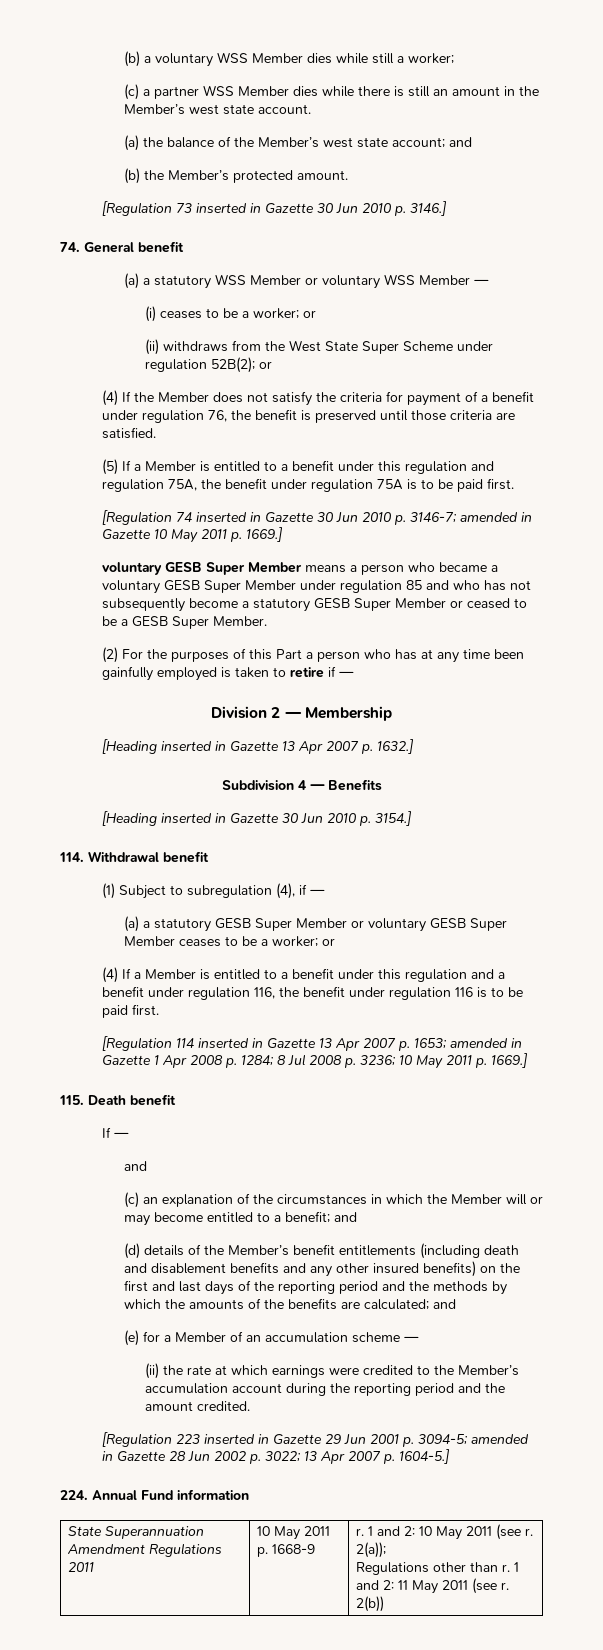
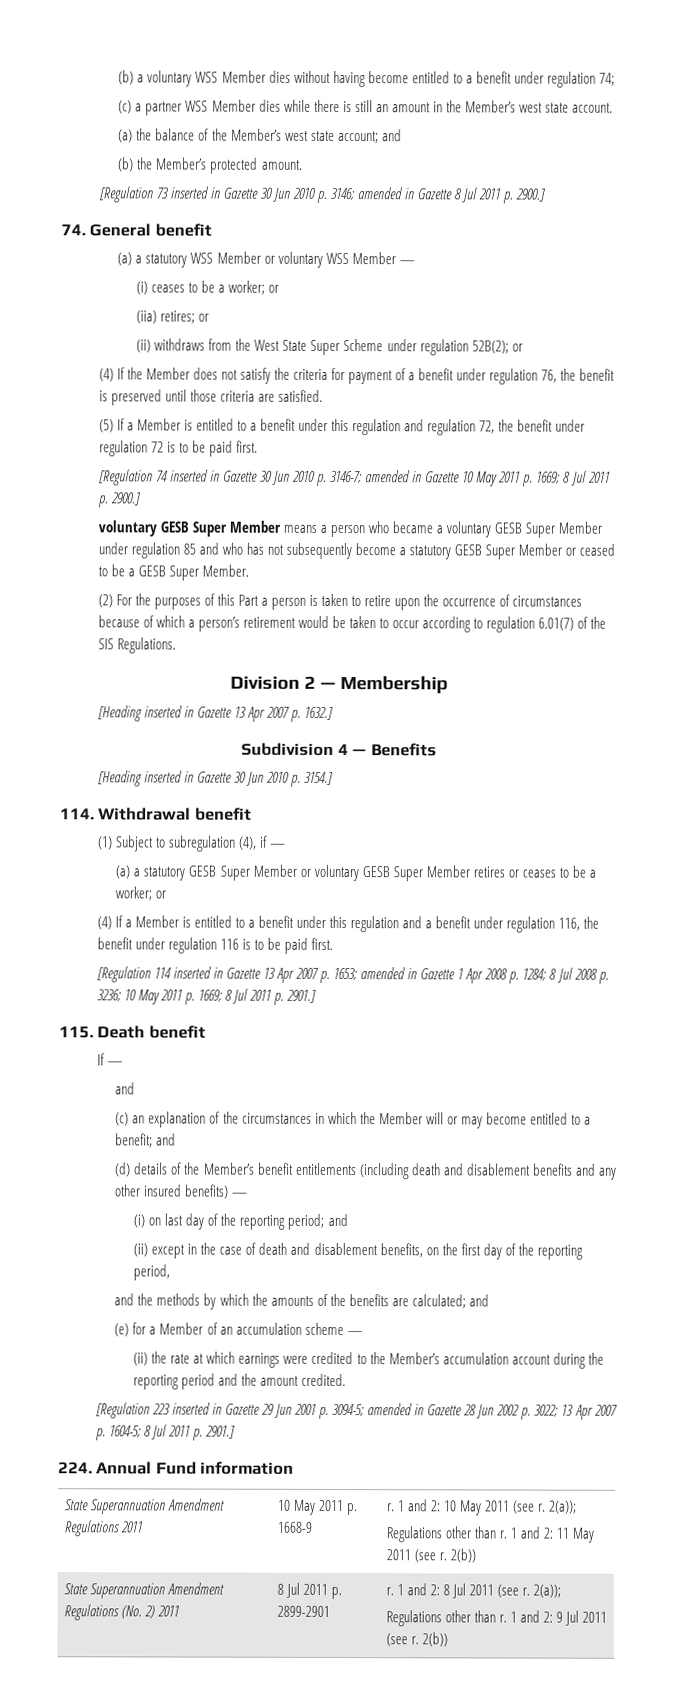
[335,53,454,64] while still a worker; -> [293,70,616,88] without having become entitled to a benefit under regulation 74;
[410,201,448,216] 3146.] -> [330,187,546,204] 3146; amended in Gazette 8 Jul 2011 p. 2900.]
(316, 314) none -> [136,310,210,324] // (iia) retires; or
[168,478,404,492] 75A, the benefit under regulation 75A -> [479,419,586,434] [98,440,164,457] 72, the benefit under regulation 72
[246,527,284,542] 1669.] -> [536,470,611,486] [97,492,141,508] 1669; 8 Jul 2011 p. 2900.]
[364,649,525,663] [102,666,355,681] who has at any time been gainfully employed is taken to retire if — -> [309,593,583,611] [97,615,607,633] [97,637,176,654] is taken to retire upon the occurrence of circumstances because of which a person’s retirement would be taken to occur according to regulation 6.01(7) of the SIS Regulations.
(175, 941) none -> [472,866,519,878] retires or
[491,1053,529,1068] 1669.] -> [197,988,317,1005] 1669; 8 Jul 2011 p. 2901.]
[479,1263,520,1273] [123,1280,378,1295] on the first and last days of the reporting period -> [231,1192,248,1197] [133,1213,348,1230] [133,1242,583,1260] [133,1264,171,1281] — // (i) on last day of the reporting period; and // (ii) except in the case of death and disablement benefits, on the first day of the reporting period, //
[399,1449,451,1464] 1604-5.] -> [108,1424,235,1441] 1604-5; 8 Jul 2011 p. 2901.]
(385, 1604) none -> [63,1582,224,1599] [63,1604,180,1621] [276,1582,342,1600] [276,1605,330,1617] [385,1583,561,1599] [385,1610,607,1627] [385,1632,448,1647] // State Superannuation Amendment Regulations (No. 2) 2011 | 8 Jul 2011 p. 2899-2901 | r. 1 and 2: 8 Jul 2011 (see r. 2(a)); // Regulations other than r. 1 and 2: 9 Jul 2011 (see r. 2(b))

